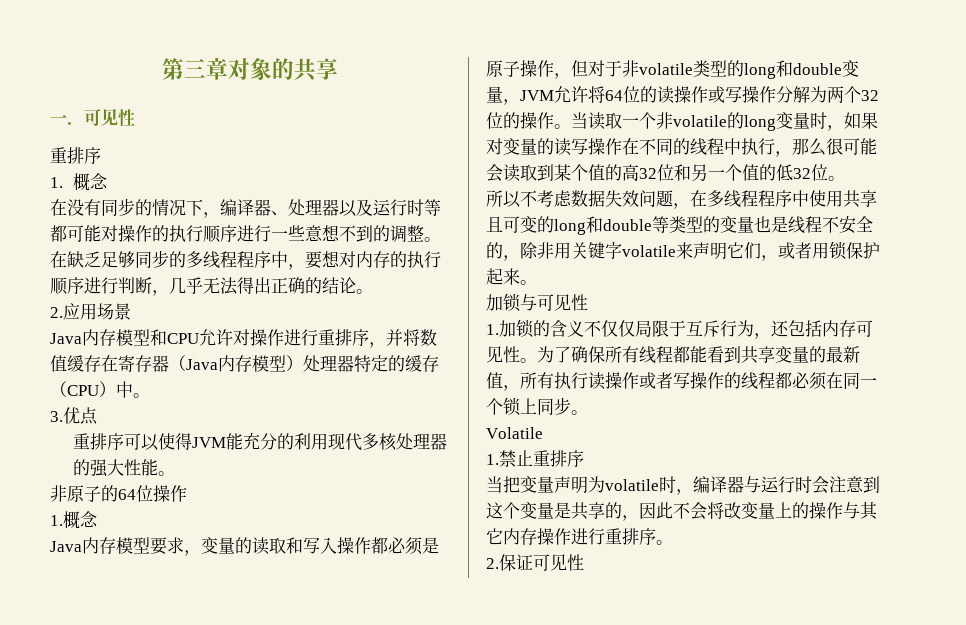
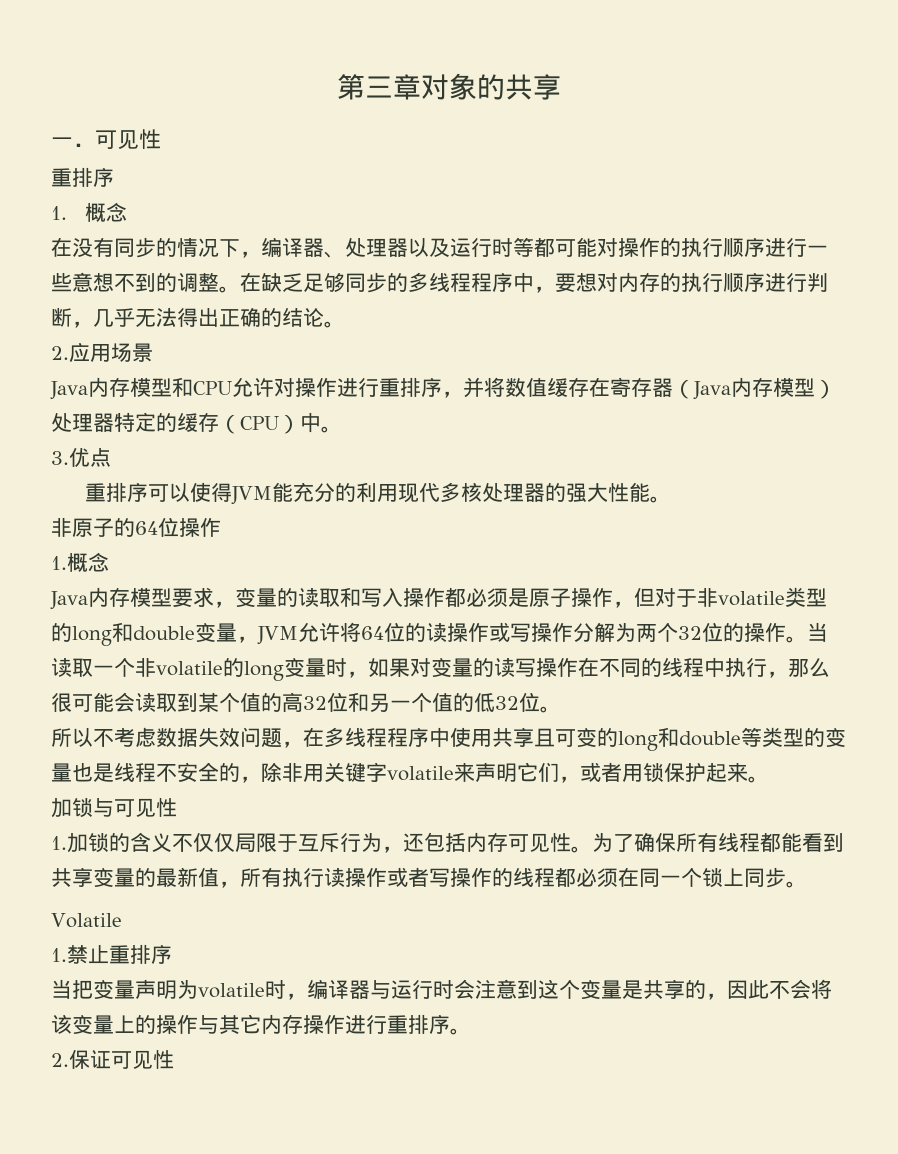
[724,502,741,519] 改 -> [51,1014,72,1034] 该

